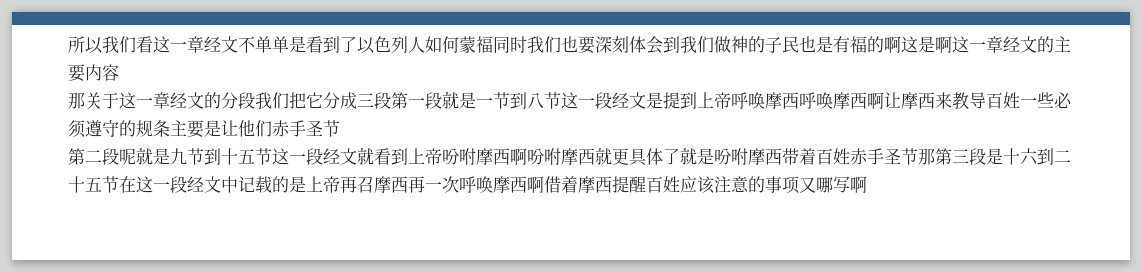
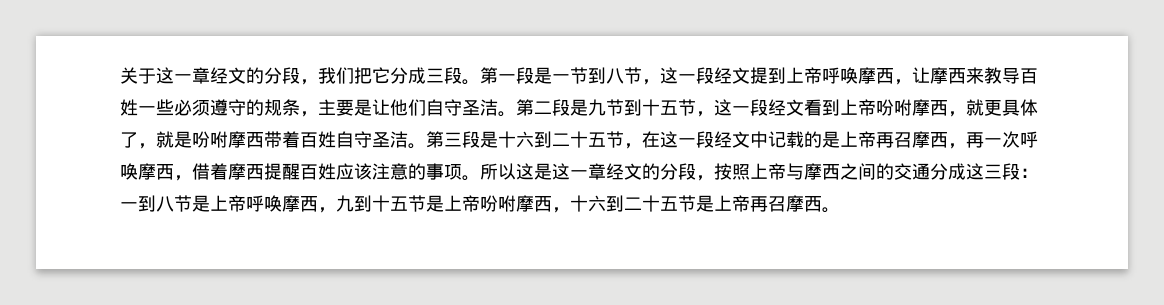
[68,36,1071,54] [68,64,119,82] [68,92,85,109] 所以我们看这一章经文不单单是看到了以色列人如何蒙福同时我们也要深刻体会到我们做神的子民也是有福的啊这是啊这一章经文的主要内容 // 那 -> (120, 75) none
(255, 100) none -> [300,79,318,85] ，
[391,91,459,109] 第一段就 -> [462,67,534,85] 。第一段
[561,92,663,109] 这一段经文是 -> [642,67,750,85] ，这一段经文
[799,92,884,109] 呼唤摩西啊 -> [894,79,912,85] ，
(170, 128) none -> [300,111,318,117] ，
[272,120,340,137] [68,147,153,165] 赤手圣节 // 第二段呢就 -> [426,99,570,117] 自守圣洁。第二段
[272,147,374,165] 这一段经文就 -> [696,99,804,117] ，这一段经文
[510,148,595,166] 啊吩咐摩西 -> [948,111,966,117] ，
(680, 156) none -> [138,143,156,149] ，
[850,148,935,165] 赤手圣节那 -> [336,131,426,149] 自守圣洁。
(119, 184) none -> [624,143,642,149] ，
(408, 184) none -> [948,143,966,149] ，
[527,176,544,193] 啊 -> [174,175,192,181] ，
[799,176,867,193] 又哪写啊 -> [462,163,1038,181] [120,195,840,213] 。所以这是这一章经文的分段，按照上帝与摩西之间的交通分成这三段：一到八节是上帝呼唤摩西，九到十五节是上帝吩咐摩西，十六到二十五节是上帝再召摩西。

